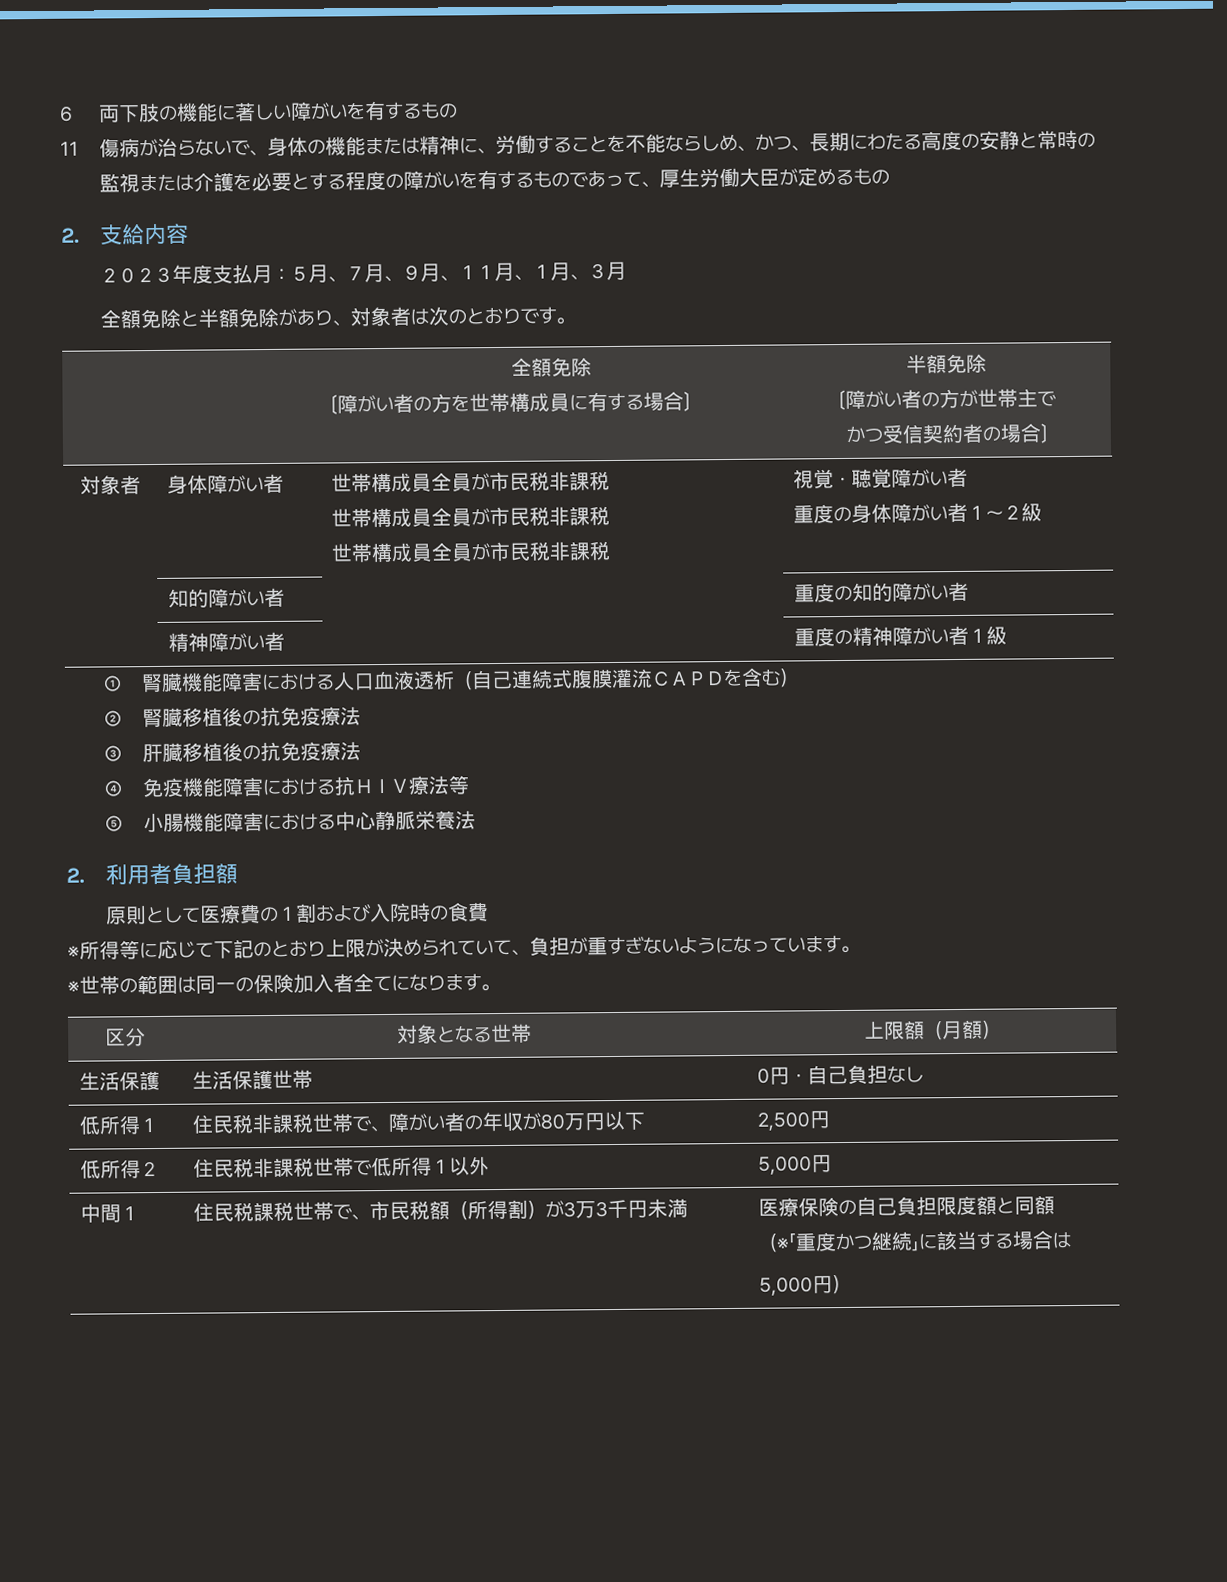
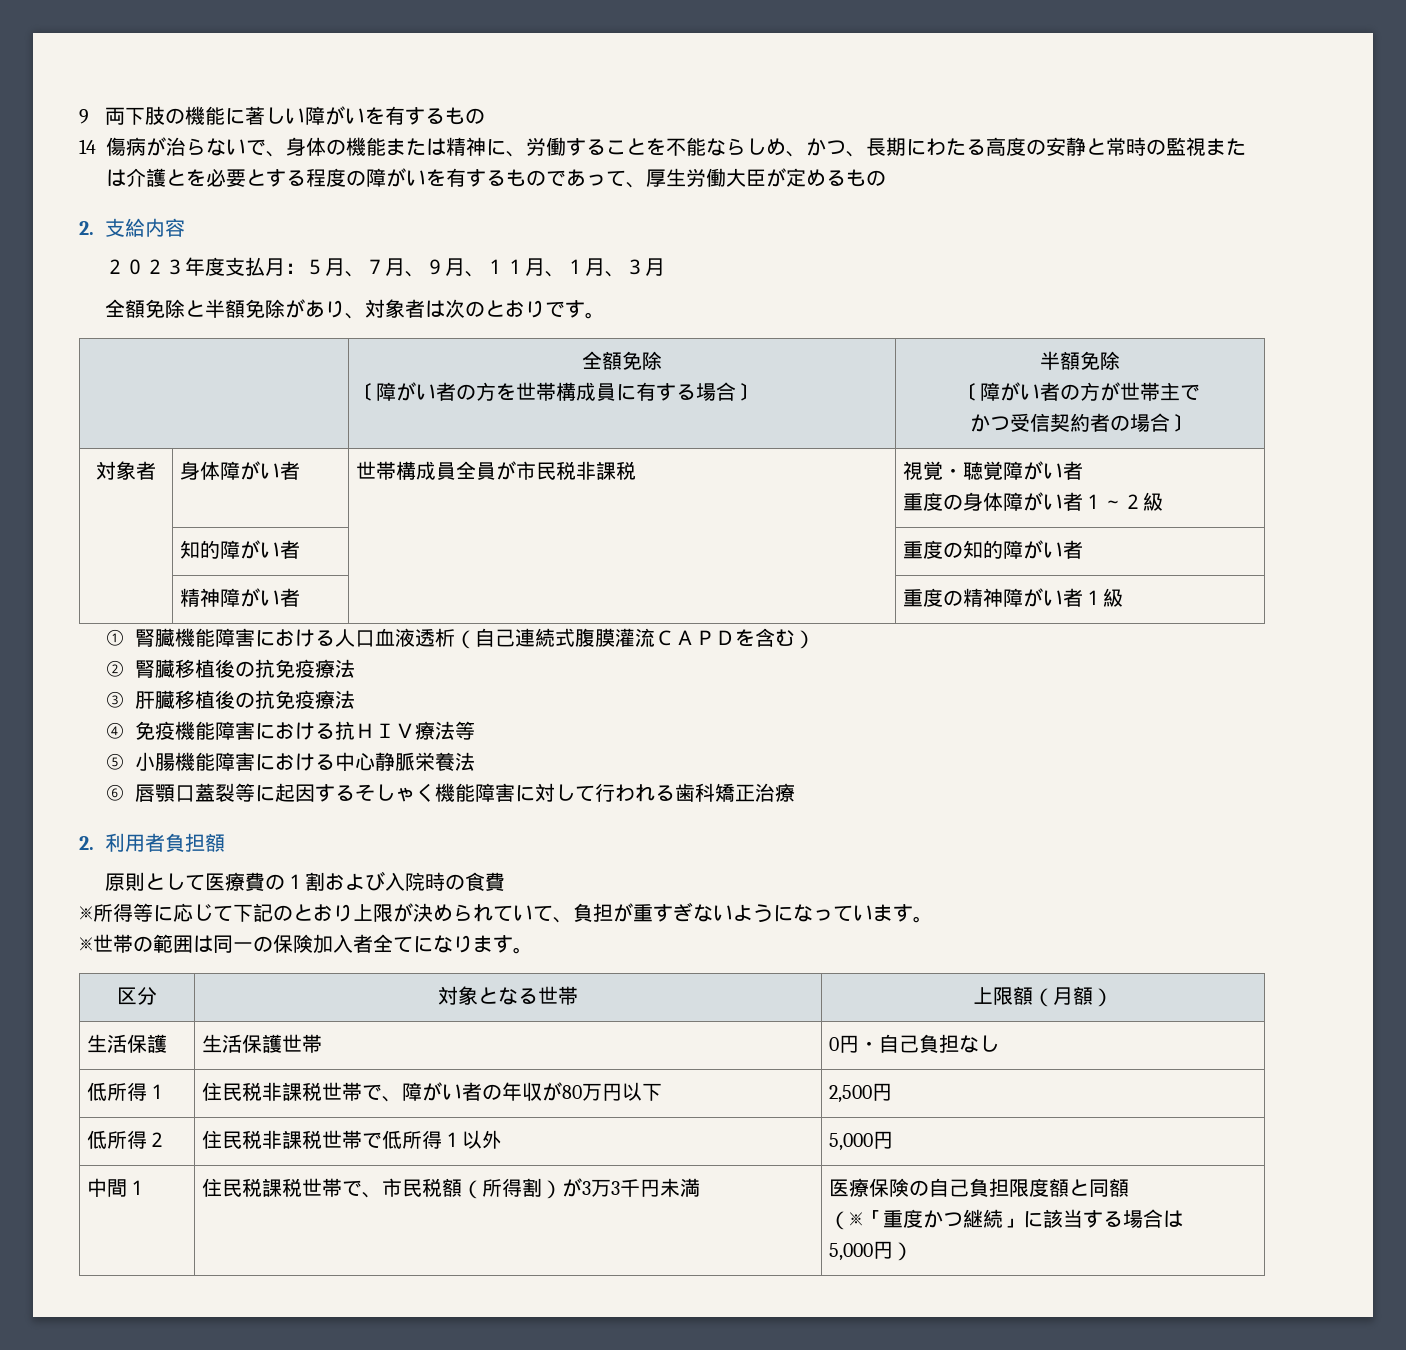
[60,106,73,122] 6 -> [79,109,89,124] 9
[60,141,79,156] 11 -> [79,139,96,154] 14
(234, 182) none -> [166,169,186,186] と
[330,506,610,528] [330,541,610,563] // 世帯構成員全員が市民税非課税 // 世帯構成員全員が市民税非課税 -> (637, 470) none
(477, 820) none -> [105,783,796,802] // ⑥唇顎口蓋裂等に起因するそしゃく機能障害に対して行われる歯科矯正治療

